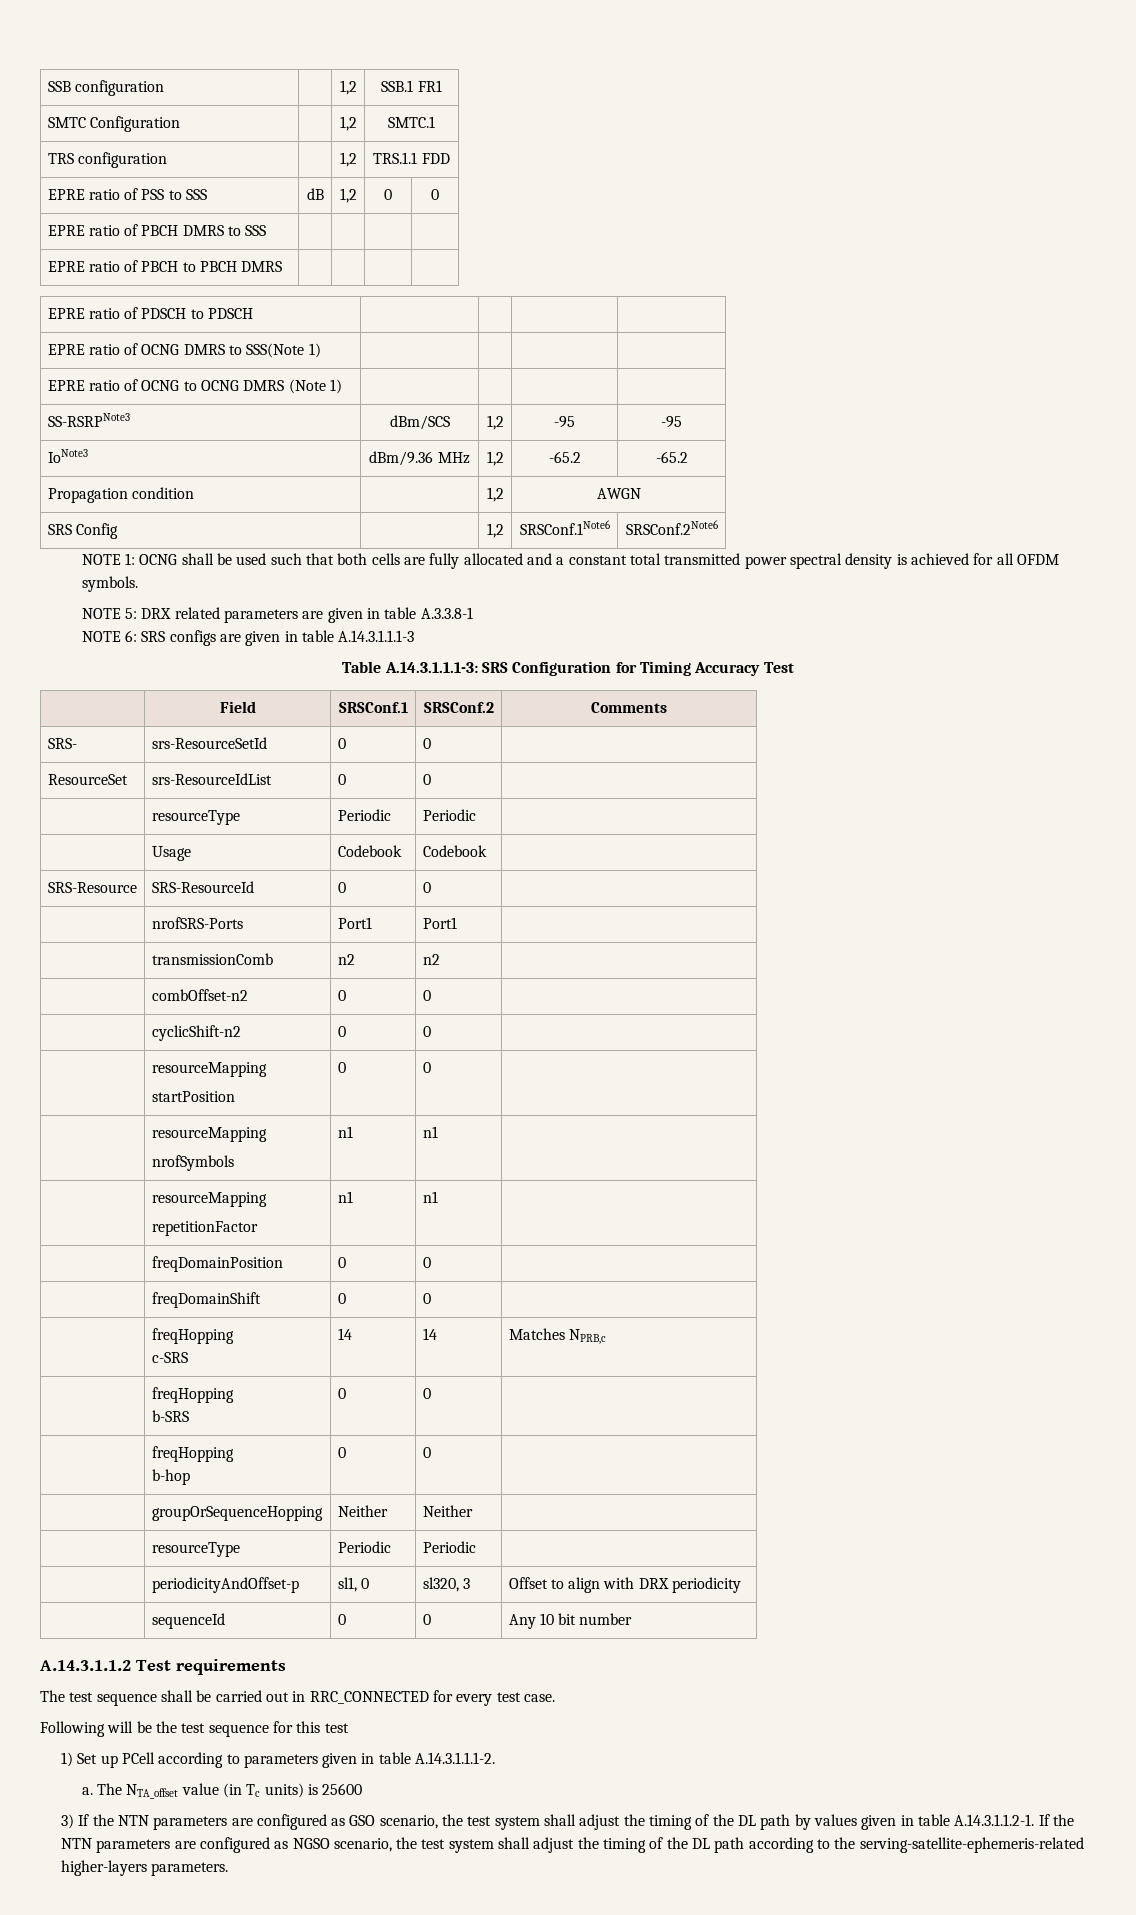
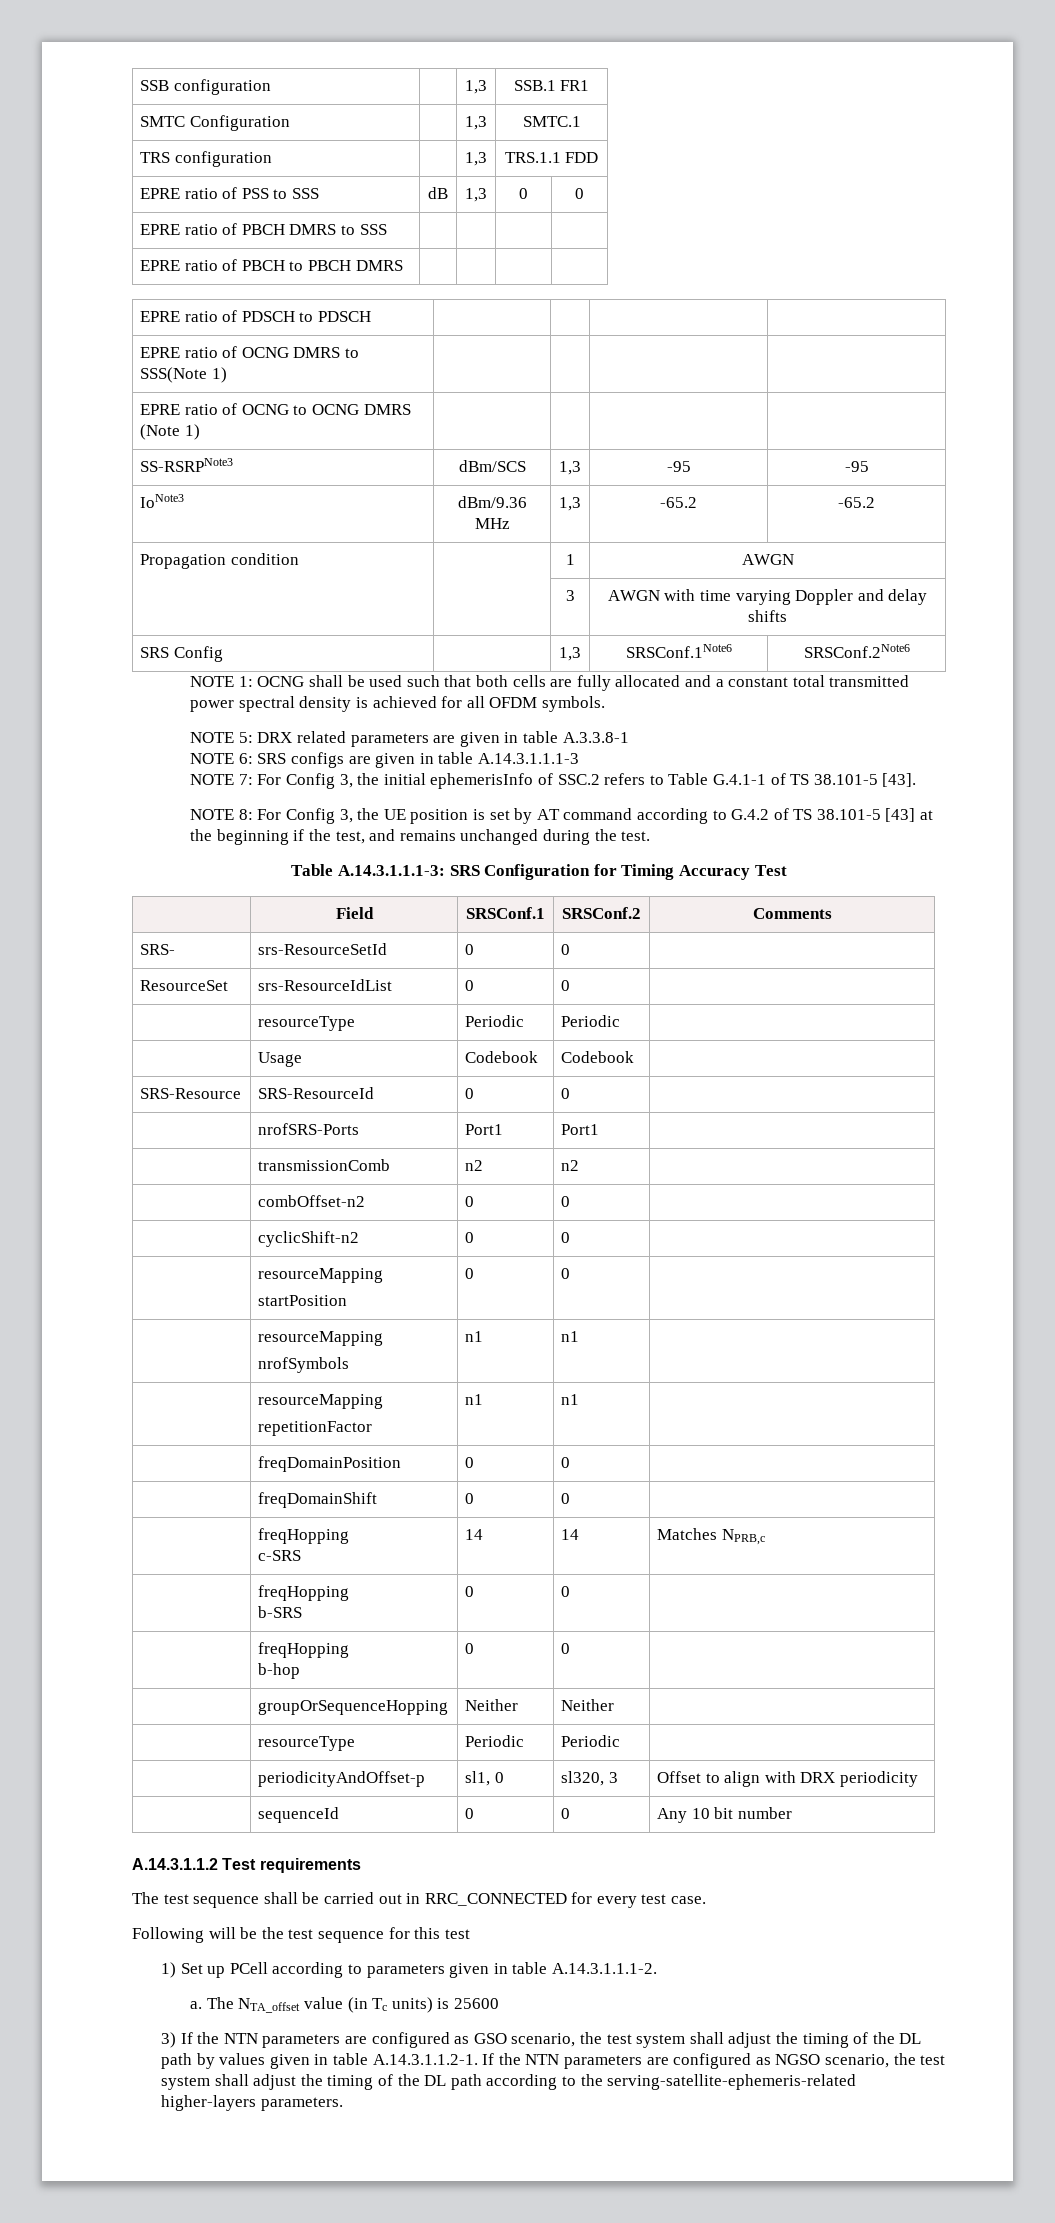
[339,80,357,95] 1,2 -> [465,80,487,94] 1,3
[339,116,357,131] 1,2 -> [465,116,487,130] 1,3
[339,152,357,167] 1,2 -> [465,152,487,166] 1,3
[339,188,357,203] 1,2 -> [465,188,487,202] 1,3
[486,415,504,430] 1,2 -> [559,461,581,475] 1,3
[486,451,504,466] 1,2 -> [559,497,581,511] 1,3
[486,487,504,502] [596,488,641,499] 1,2 | AWGN -> [565,554,575,565] [741,554,794,565] [565,590,575,601] [607,589,928,605] [748,610,787,622] 1 | AWGN // | | 3 | AWGN with time varying Doppler and delay shifts
[486,523,504,538] 1,2 -> [559,647,581,661] 1,3
(415, 636) none -> [190,773,917,789] [190,808,934,824] [190,829,651,845] // NOTE 7: For Config 3, the initial ephemerisInfo of SSC.2 refers to Table G.4.1-1 of TS 38.101-5 [43]. // NOTE 8: For Config 3, the UE position is set by AT command according to G.4.2 of TS 38.101-5 [43] at the beginning if the test, and remains unchanged during the test.

